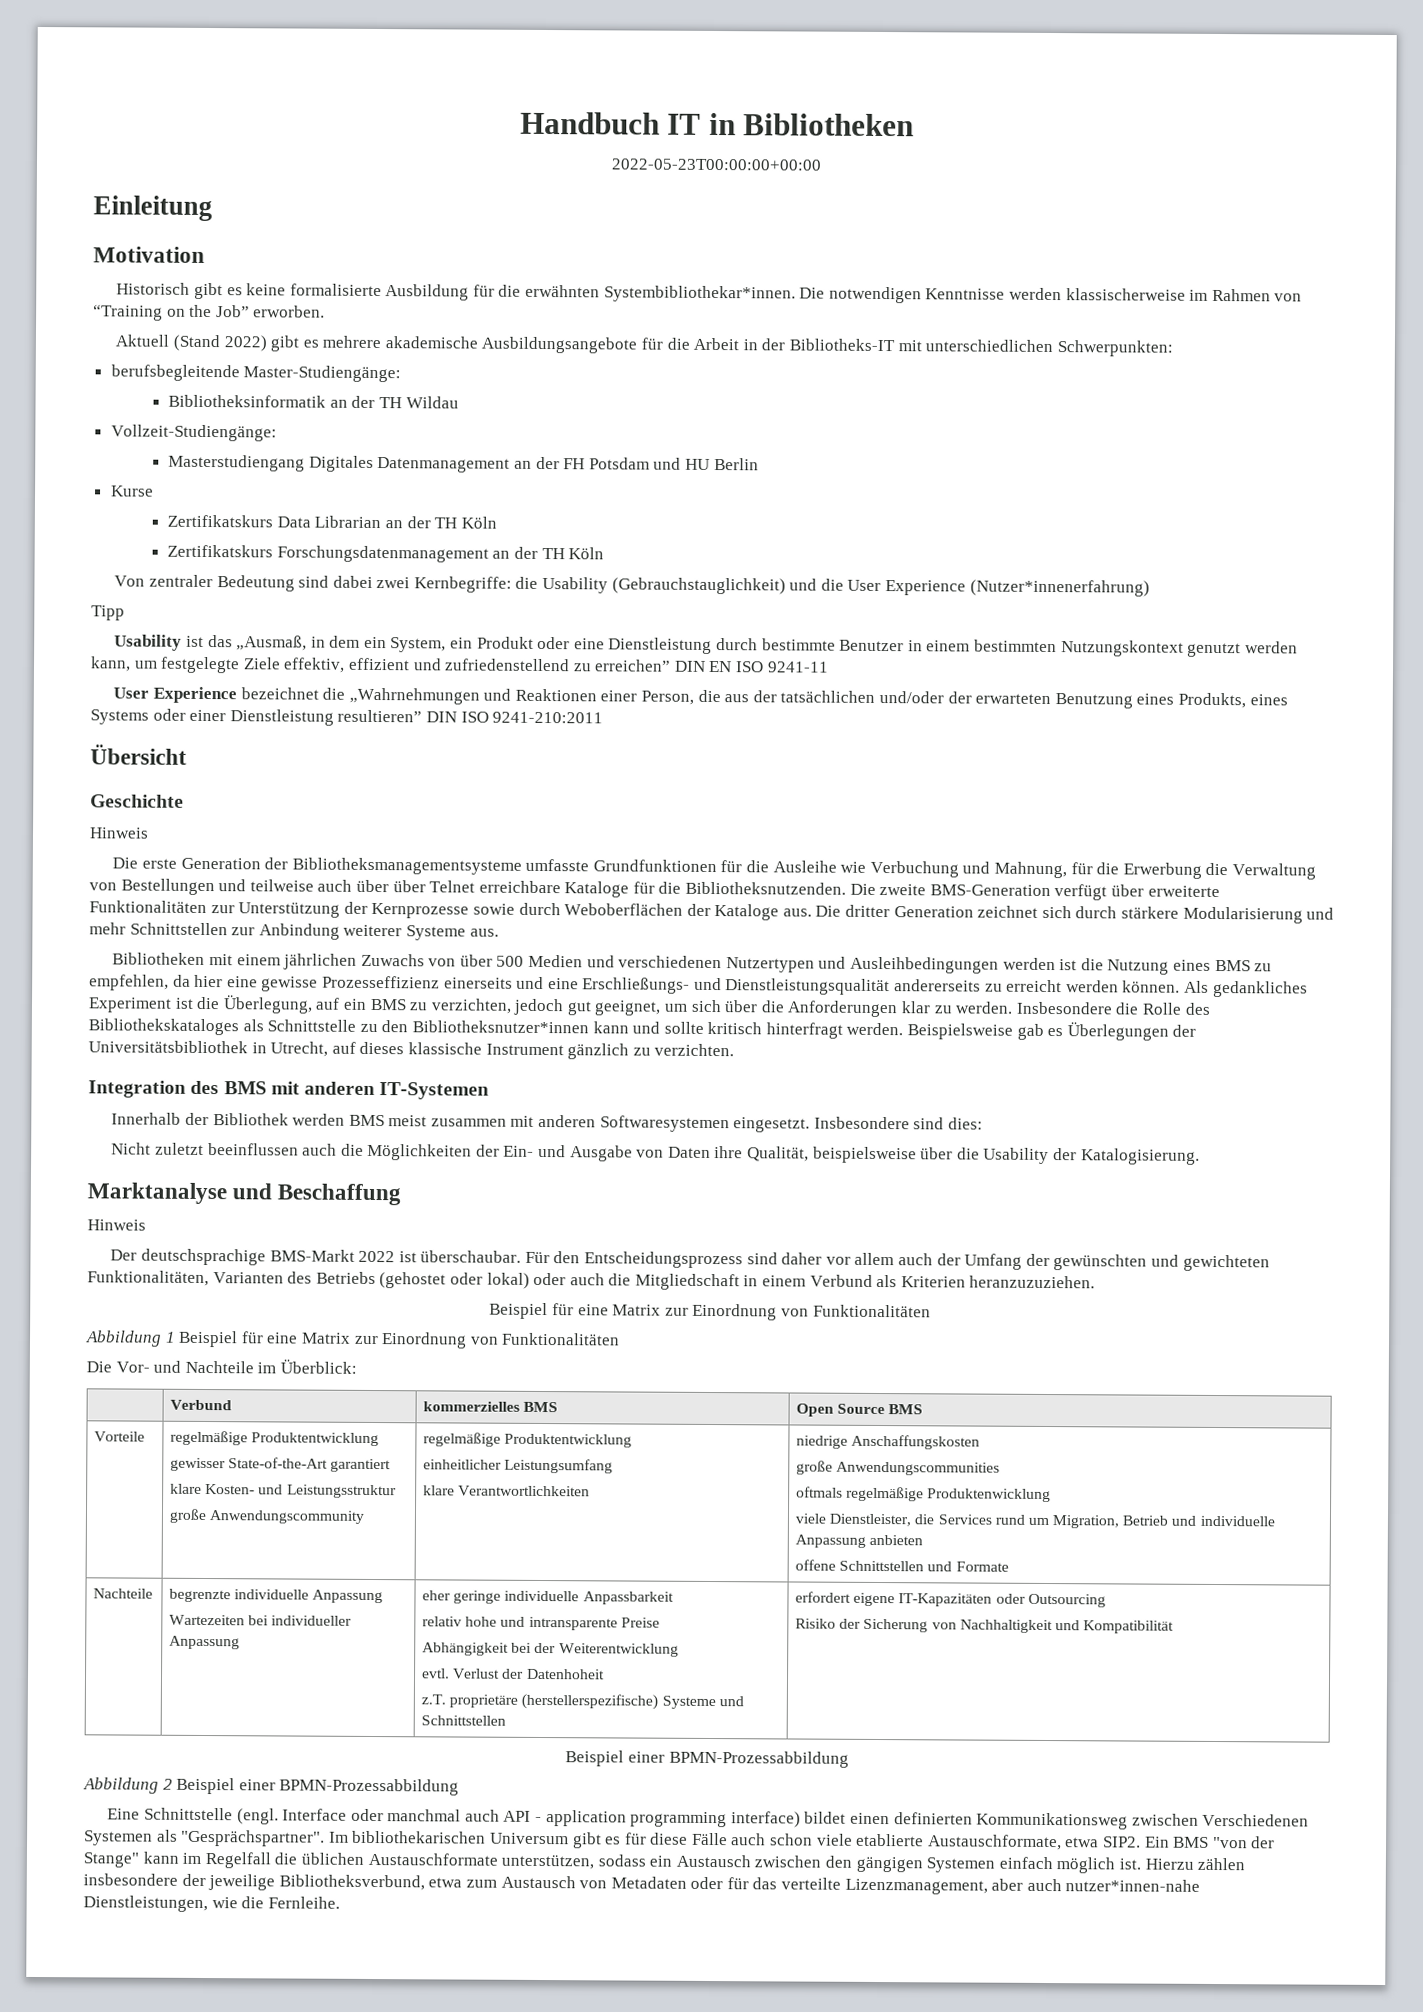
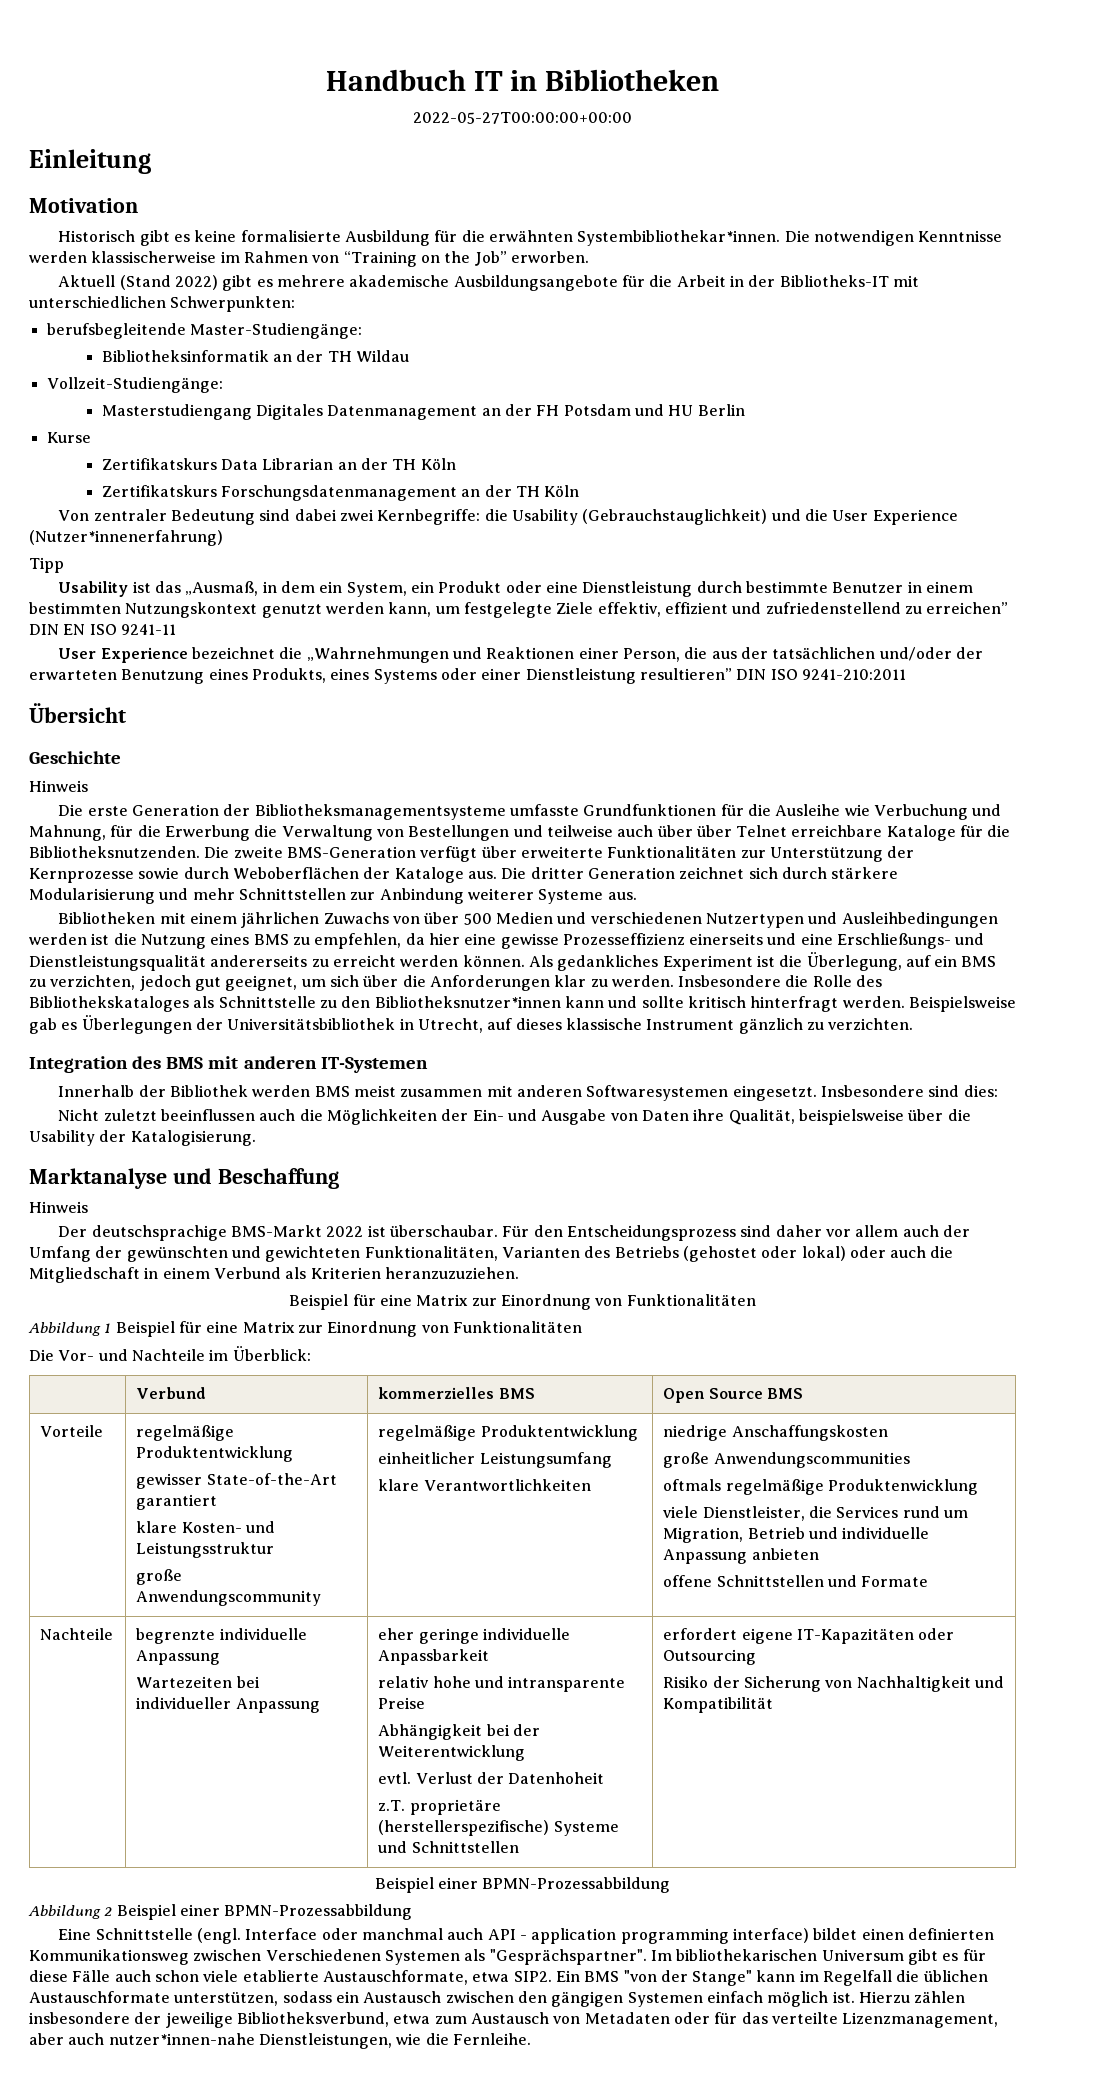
[611,158,822,171] 2022-05-23T00:00:00+00:00 -> [413,112,632,124] 2022-05-27T00:00:00+00:00

